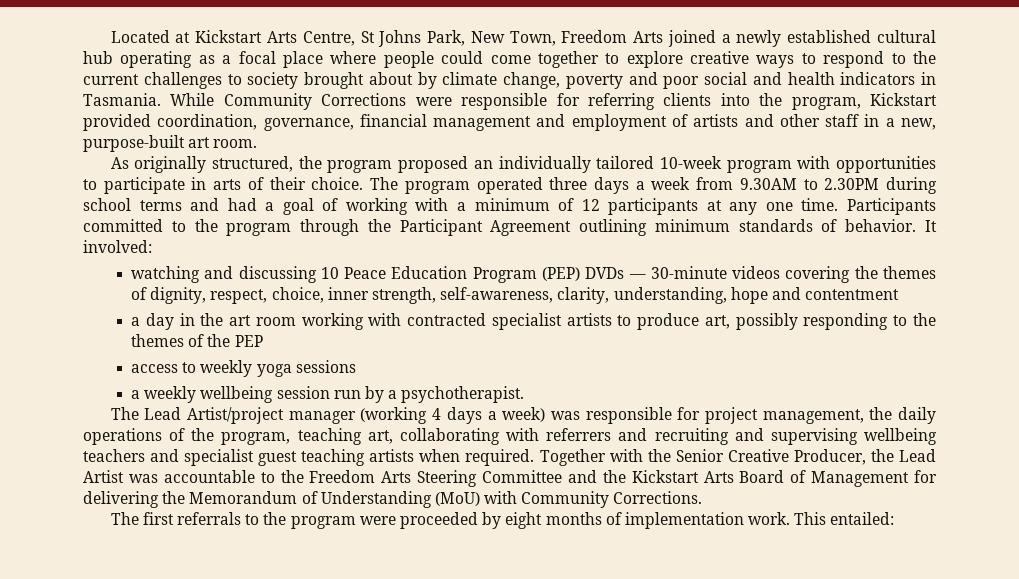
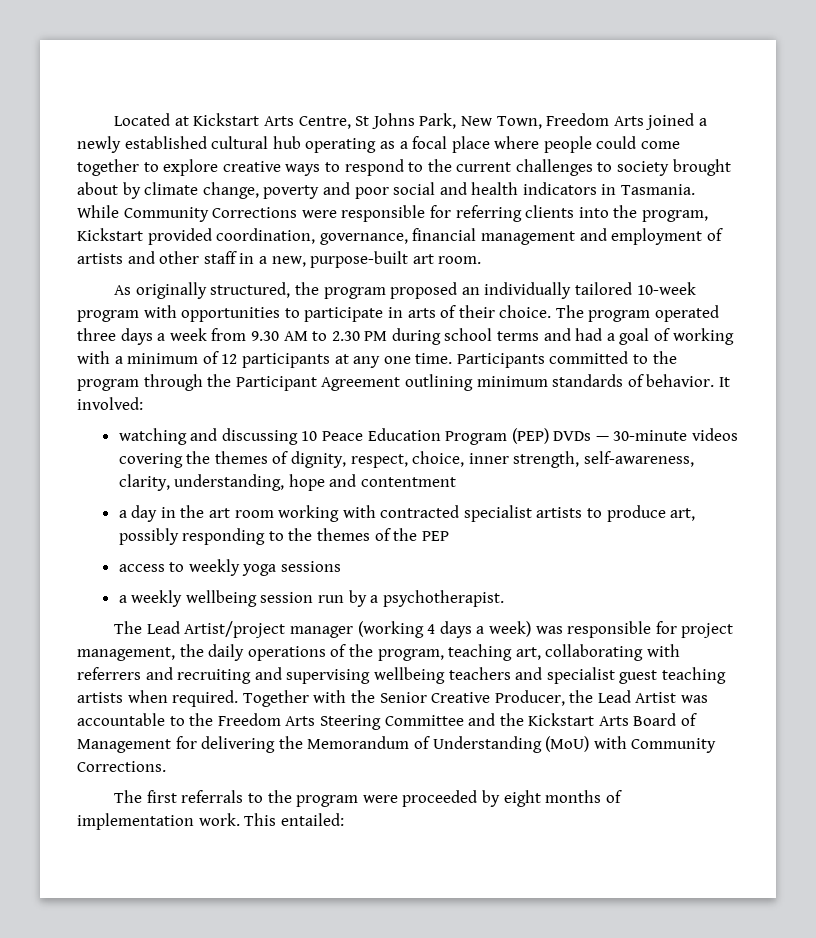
[739,178,880,190] 9.30AM to 2.30PM -> [250,331,388,341] 9.30 AM to 2.30 PM

